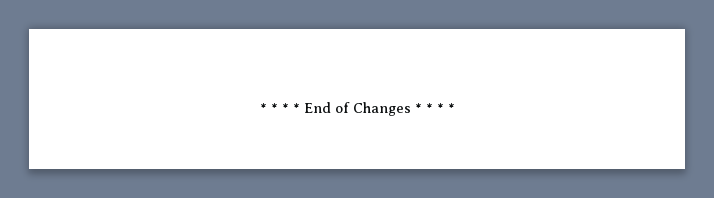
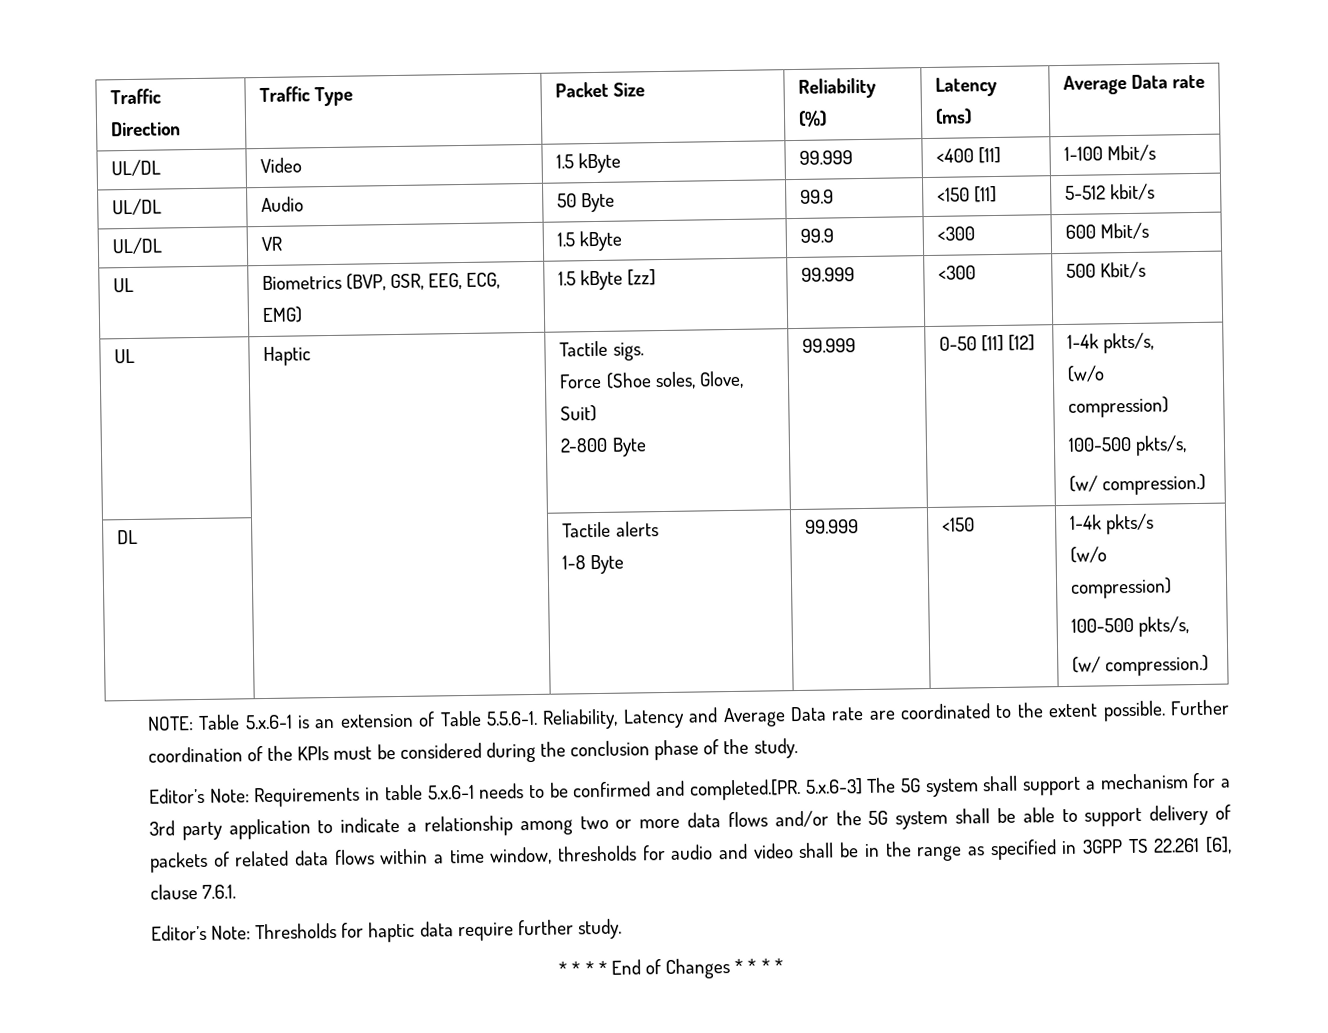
(259, 108) none -> [109,88,161,105] [110,121,181,137] [258,86,353,107] [554,81,645,98] [797,77,876,99] [797,110,827,127] [934,76,997,97] [934,108,972,125] [1062,74,1205,95] [110,159,161,177] [259,157,302,174] [555,152,621,174] [798,150,853,165] [935,146,1001,164] [1063,144,1156,162] [111,198,162,216] [260,196,304,213] [556,192,615,213] [799,189,834,204] [936,185,997,203] [1064,183,1155,201] [111,237,162,255] [260,236,282,252] [556,230,623,252] [799,228,834,243] [936,226,975,241] [1064,222,1149,240] [112,277,134,293] [261,272,501,291] [261,306,303,324] [557,269,656,291] [800,267,855,282] [937,265,976,280] [1065,261,1146,279] [113,348,135,364] [262,346,311,367] [558,340,644,361] [558,370,744,390] [559,405,597,422] [559,437,647,457] [801,338,856,353] [938,334,1035,352] [1066,332,1154,354] [1066,365,1106,382] [1067,396,1169,418] [1067,435,1187,456] [1068,473,1206,496] [116,529,138,545] [561,521,659,538] [561,554,624,575] [804,519,859,534] [941,517,975,532] [1069,513,1154,535] [1069,546,1108,563] [1069,577,1172,599] [1070,616,1189,637] [1071,654,1209,677] [146,699,1231,731] [147,738,798,763] [148,772,1232,808] [148,804,1231,841] [148,836,1232,873] [149,884,237,900] [150,918,622,943] Traffic Direction | Traffic Type | Packet Size | Reliability (%) | Latency (ms) | Average Data rate // UL/DL | Video | 1.5 kByte | 99.999 | <400 [11] | 1-100 Mbit/s // UL/DL | Audio | 50 Byte | 99.9 | <150 [11] | 5-512 kbit/s // UL/DL | VR | 1.5 kByte | 99.9 | <300 | 600 Mbit/s // UL | Biometrics (BVP, GSR, EEG, ECG, EMG) | 1.5 kByte [zz] | 99.999 | <300 | 500 Kbit/s // UL | Haptic | Tactile sigs. // Force (Shoe soles, Glove, Suit) // 2-800 Byte | 99.999 | 0-50 [11] [12] | 1-4k pkts/s, // (w/o compression) // 100-500 pkts/s, // (w/ compression.) // DL | | Tactile alerts // 1-8 Byte | 99.999 | <150 | 1-4k pkts/s // (w/o compression) // 100-500 pkts/s, // (w/ compression.) // NOTE: Table 5.x.6-1 is an extension of Table 5.5.6-1. Reliability, Latency and Average Data rate are coordinated to the extent possible. Further coordination of the KPIs must be considered during the conclusion phase of the study. // Editor’s Note: Requirements in table 5.x.6-1 needs to be confirmed and completed.[PR. 5.x.6-3] The 5G system shall support a mechanism for a 3rd party application to indicate a relationship among two or more data flows and/or the 5G system shall be able to support delivery of packets of related data flows within a time window, thresholds for audio and video shall be in the range as specified in 3GPP TS 22.261 [6], clause 7.6.1. // Editor’s Note: Thresholds for haptic data require further study. //

